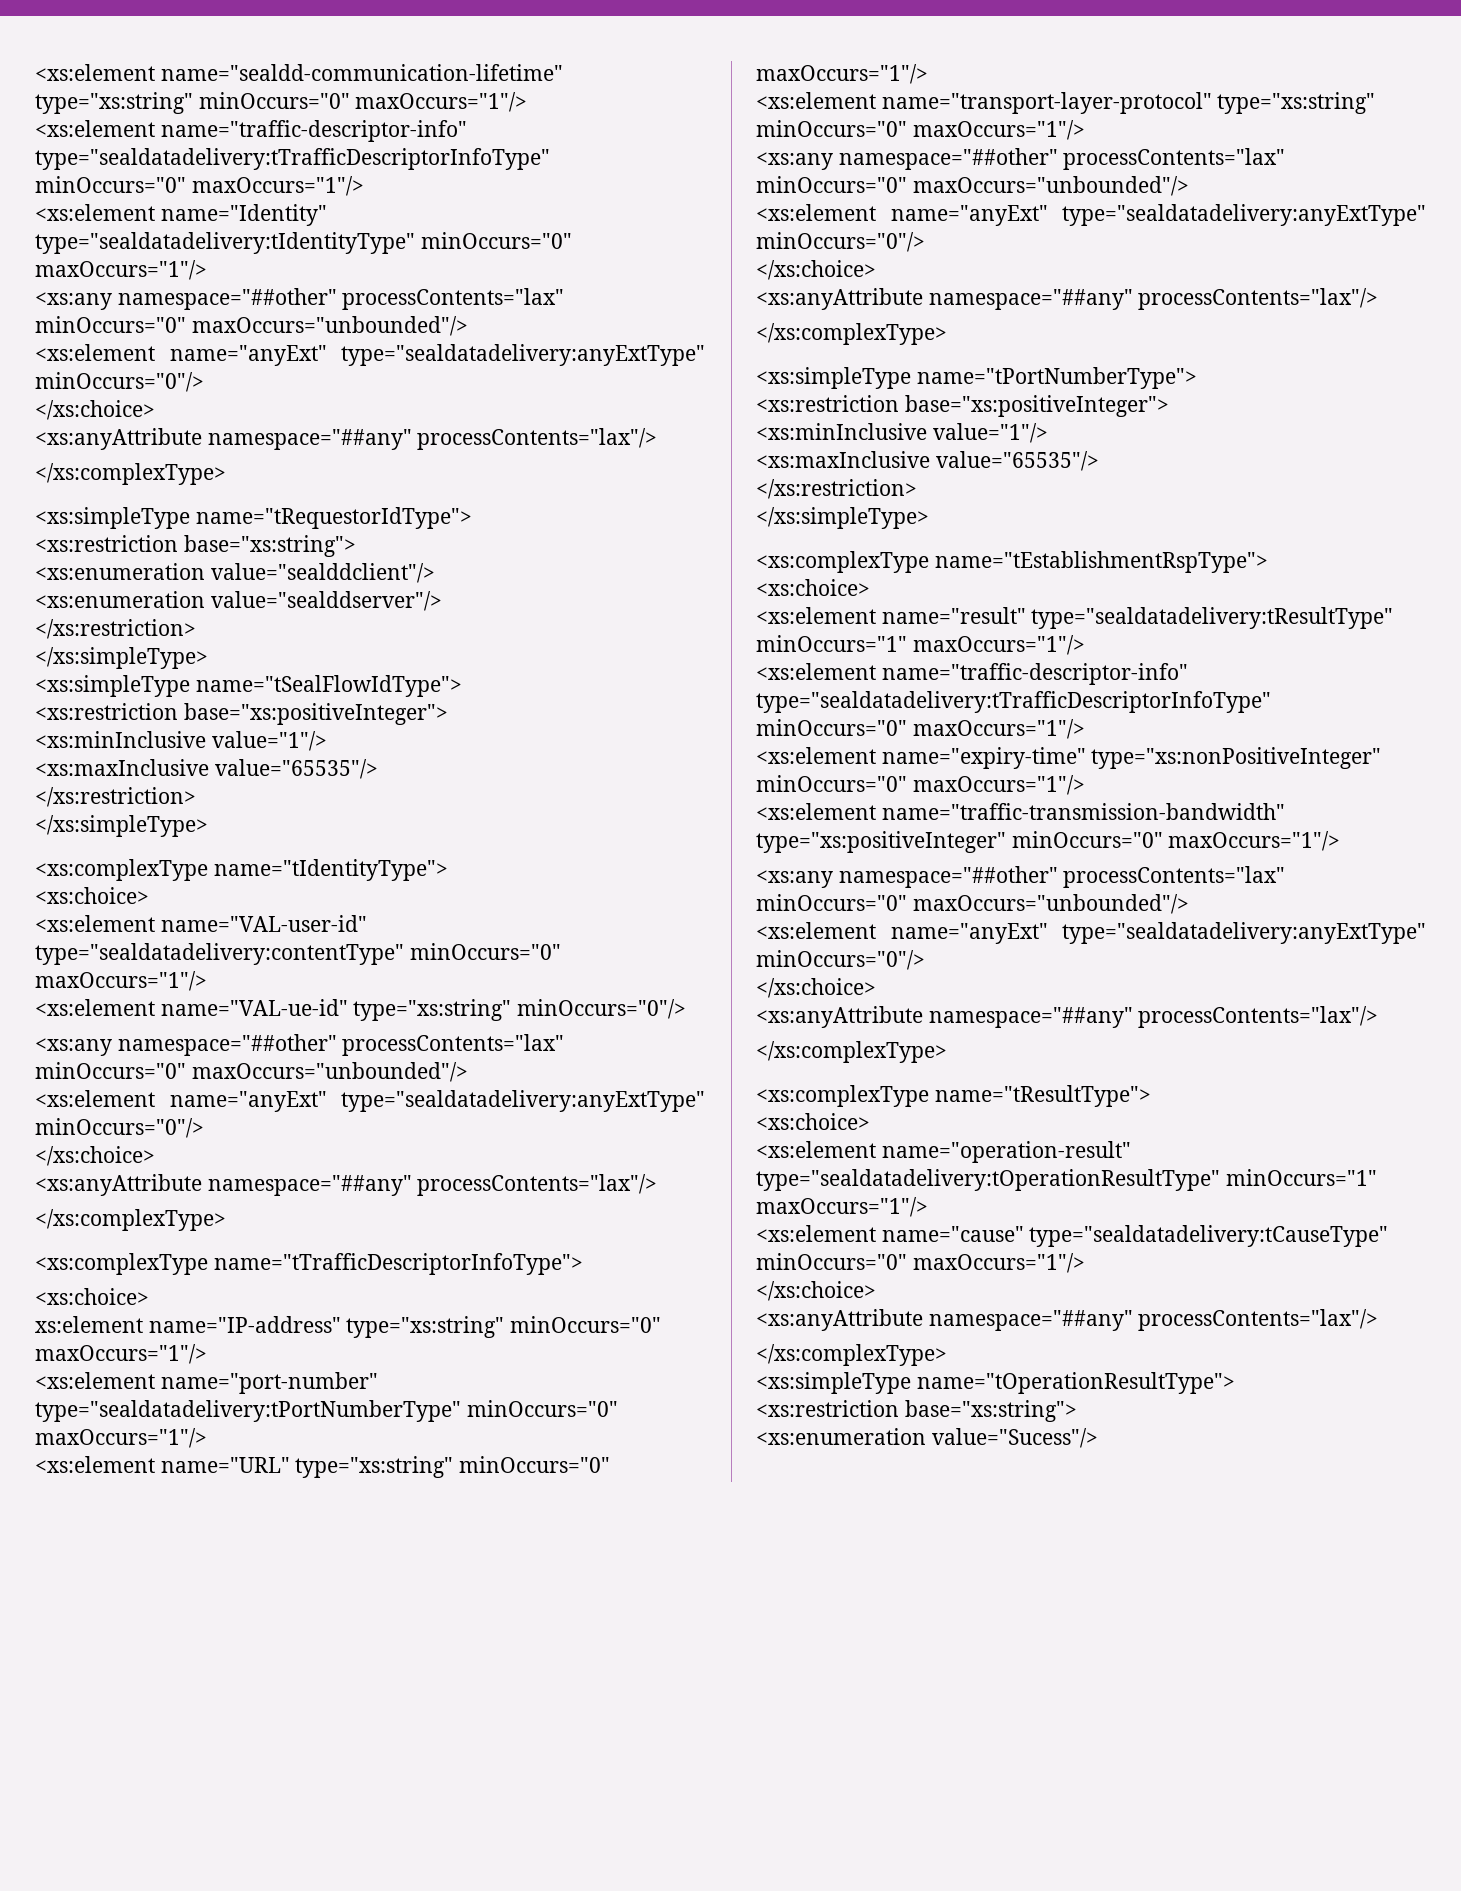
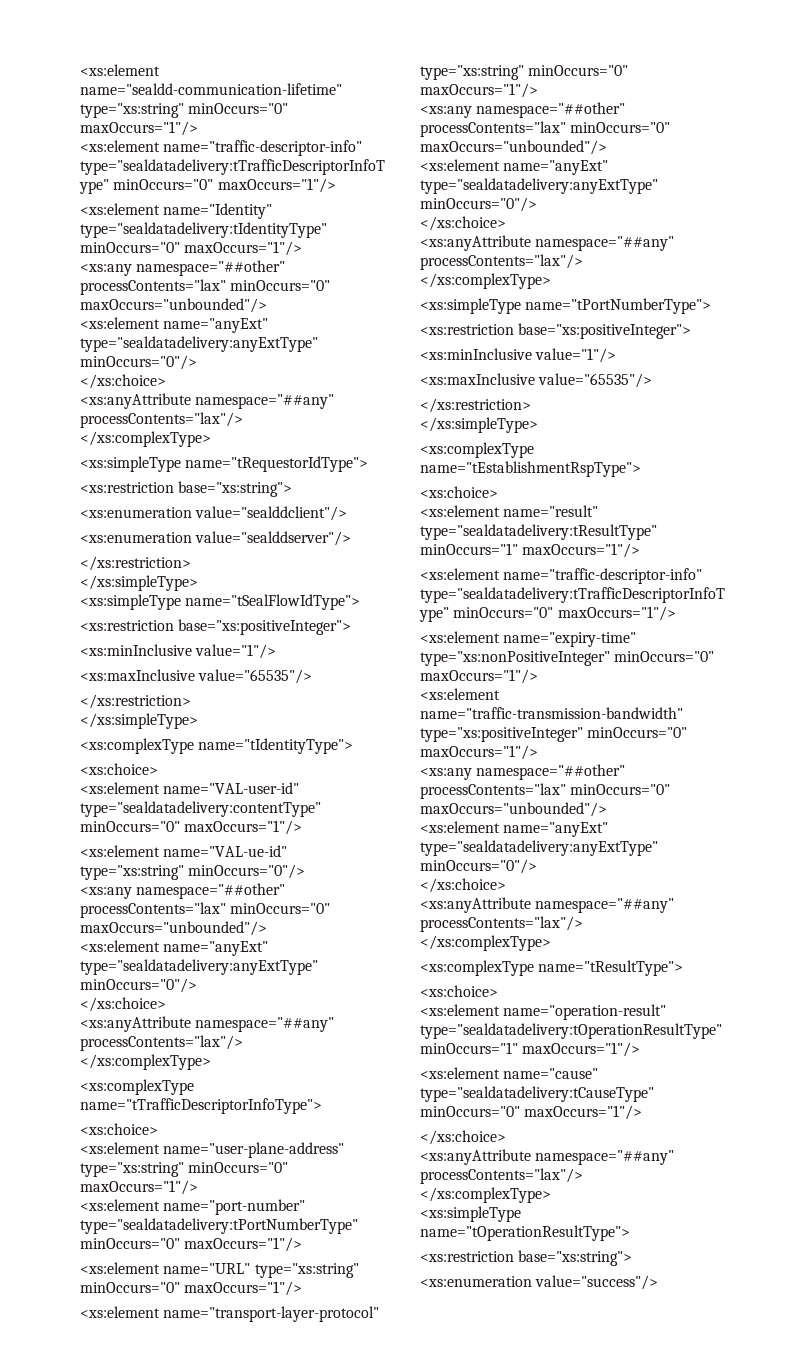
[35,1316,341,1333] xs:element name="IP-address" -> [80,1142,345,1158] <xs:element name="user-plane-address"
[931,1428,1098,1448] value="Sucess"/> -> [535,1275,659,1290] value="success"/>

